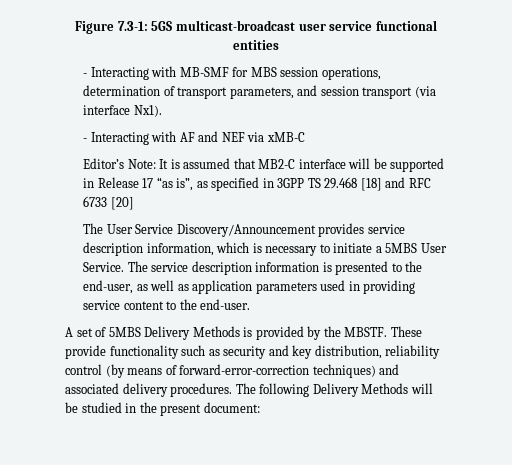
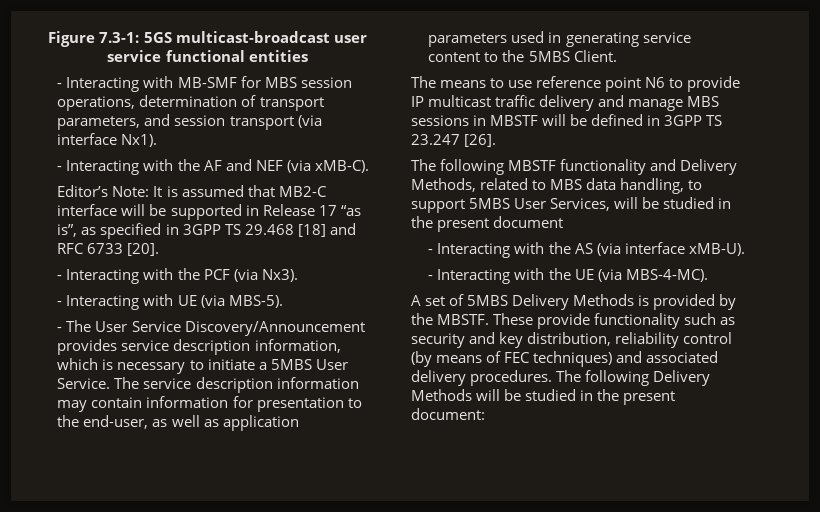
(177, 136) none -> [177,159,200,171] the
[247,132,305,142] via xMB-C -> [286,160,369,173] (via xMB-C).
[110,197,134,210] [20] // -> [127,243,160,256] [57,268,298,284] [57,294,283,310] [57,327,63,332] [20]. // - Interacting with the PCF (via Nx3). // - Interacting with UE (via MBS-5). // -
[322,261,389,275] is presented -> [57,396,344,412] may contain information for presentation
[363,280,416,294] providing -> [565,32,639,47] generating
[200,299,251,310] end-user. -> [528,50,617,62] [411,76,741,92] [411,95,720,111] [411,114,723,126] [411,134,497,147] [411,159,738,175] [411,178,703,194] [411,197,732,213] [411,216,564,232] [428,242,745,258] [428,268,708,284] 5MBS Client. // The means to use reference point N6 to provide IP multicast traffic delivery and manage MBS sessions in MBSTF will be defined in 3GPP TS 23.247 [26]. // The following MBSTF functionality and Delivery Methods, related to MBS data handling, to support 5MBS User Services, will be studied in the present document // - Interacting with the AS (via interface xMB-U). // - Interacting with the UE (via MBS-4-MC).
[179,364,310,375] forward-error-correction -> [504,352,531,363] FEC

